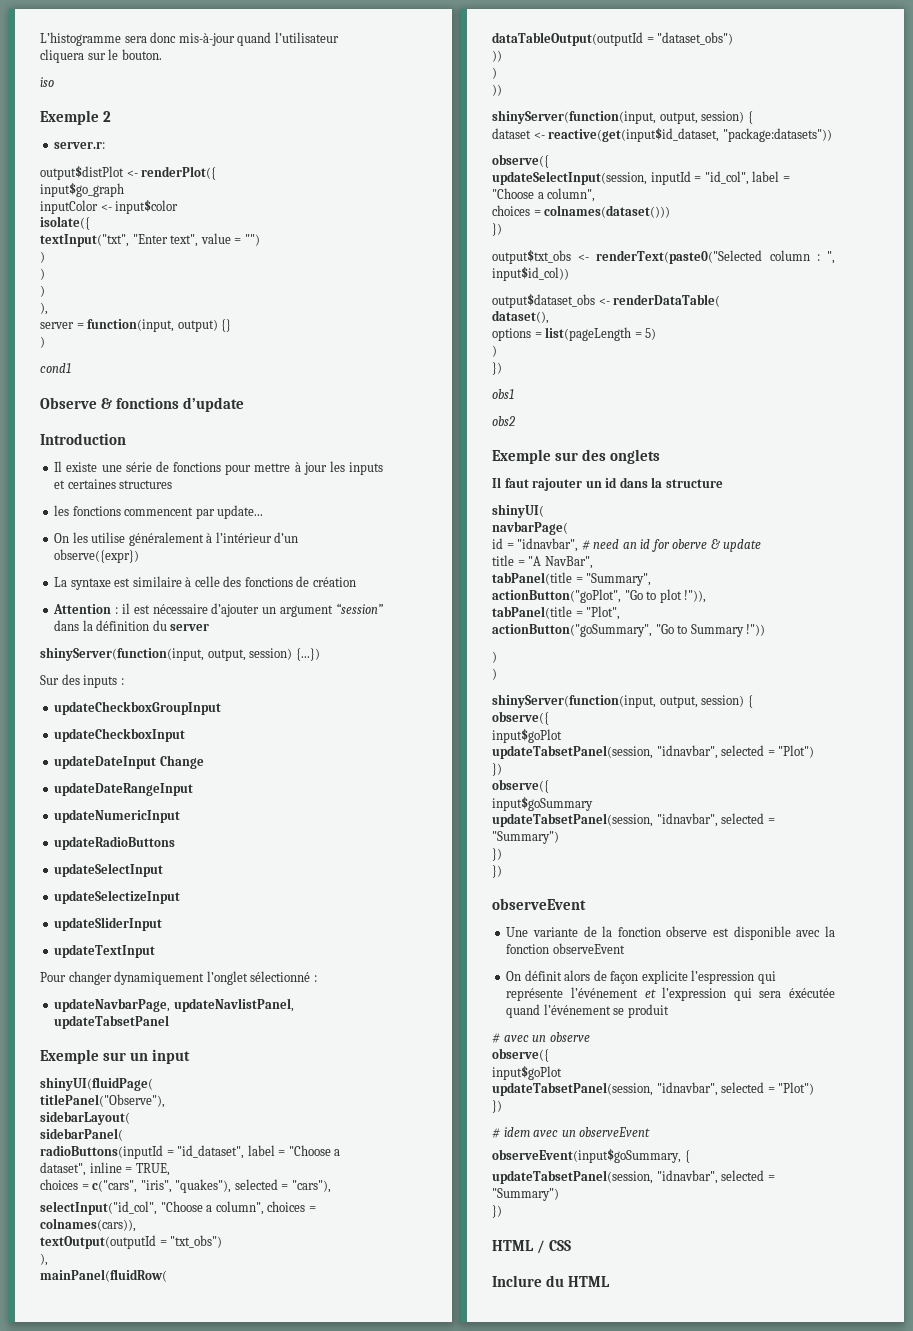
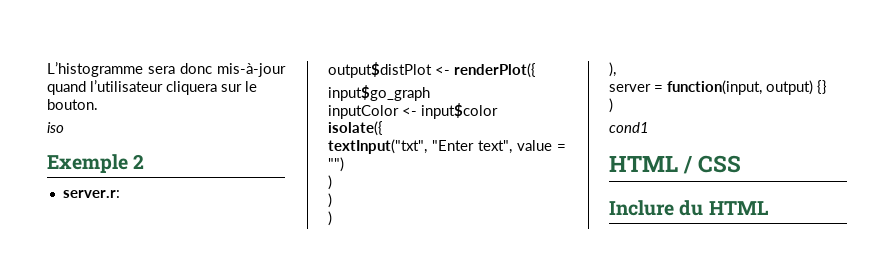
[40,397,245,412] [40,433,126,445] [54,461,383,475] [54,479,173,489] [54,505,264,519] [54,532,299,546] [54,549,140,563] [54,576,356,590] [53,603,383,617] [54,620,210,631] [40,647,320,661] [40,674,124,688] [54,701,222,715] [54,728,186,742] [54,755,204,769] [54,782,194,796] [54,809,181,823] [54,836,176,850] [54,863,164,877] [54,890,181,904] [54,917,163,931] [54,944,156,958] [40,971,317,985] [54,998,294,1012] [54,1015,170,1029] [40,1049,190,1064] [40,1077,153,1091] [40,1094,165,1108] [40,1111,130,1125] [40,1128,123,1141] [40,1145,341,1159] [40,1162,170,1176] [40,1179,331,1193] [40,1201,316,1215] [40,1218,136,1232] [40,1235,223,1249] [40,1253,48,1266] [40,1269,167,1282] [492,32,734,46] [492,50,502,62] [492,67,497,79] [492,84,502,96] [492,110,753,124] [492,127,832,142] [492,154,549,168] [492,171,790,185] [492,188,596,202] [492,205,671,218] [492,223,502,236] [492,249,835,264] [492,266,569,281] [492,293,721,308] [492,310,549,324] [492,327,657,341] [492,345,497,357] [492,362,502,375] [492,389,514,399] [492,416,515,426] [492,449,660,464] [492,477,723,491] [492,504,544,518] [492,521,568,535] [492,538,762,552] [492,555,593,569] [492,572,652,586] [492,589,707,603] [492,606,621,620] [492,624,766,637] [492,651,497,663] [492,668,497,680] [492,694,753,708] [492,711,549,725] [492,728,562,743] [492,745,815,759] [492,763,502,776] [492,779,549,793] [492,796,593,811] [492,813,775,827] [492,831,559,844] [492,848,502,861] [492,865,502,878] [492,898,586,910] [506,926,835,940] [506,943,625,954] [506,970,776,984] [506,987,835,1001] [506,1004,669,1018] [492,1032,590,1043] [492,1048,549,1062] [492,1065,562,1080] [492,1082,815,1096] [492,1100,502,1113] [492,1127,651,1138] [492,1148,690,1163] [492,1170,775,1184] [492,1188,559,1201] [492,1205,502,1218] // Observe & fonctions d’update // Introduction // Il existe une série de fonctions pour mettre à jour les inputs et certaines structures // les fonctions commencent par update... // On les utilise généralement à l’intérieur d’un observe({expr}) // La syntaxe est similaire à celle des fonctions de création // Attention : il est nécessaire d’ajouter un argument “session” dans la définition du server // shinyServer(function(input, output, session) {...}) // Sur des inputs : // updateCheckboxGroupInput // updateCheckboxInput // updateDateInput Change // updateDateRangeInput // updateNumericInput // updateRadioButtons // updateSelectInput // updateSelectizeInput // updateSliderInput // updateTextInput // Pour changer dynamiquement l’onglet sélectionné : // updateNavbarPage, updateNavlistPanel, updateTabsetPanel // Exemple sur un input // shinyUI(fluidPage( // titlePanel("Observe"), // sidebarLayout( // sidebarPanel( // radioButtons(inputId = "id_dataset", label = "Choose a dataset", inline = TRUE, // choices = c("cars", "iris", "quakes"), selected = "cars"), // selectInput("id_col", "Choose a column", choices = colnames(cars)), // textOutput(outputId = "txt_obs") // ), // mainPanel(fluidRow( // dataTableOutput(outputId = "dataset_obs") // )) // ) // )) // shinyServer(function(input, output, session) { // dataset <- reactive(get(input$id_dataset, "package:datasets")) // observe({ // updateSelectInput(session, inputId = "id_col", label = "Choose a column", // choices = colnames(dataset())) // }) // output$txt_obs <- renderText(paste0("Selected column : ", input$id_col)) // output$dataset_obs <- renderDataTable( // dataset(), // options = list(pageLength = 5) // ) // }) // obs1 // obs2 // Exemple sur des onglets // Il faut rajouter un id dans la structure // shinyUI( // navbarPage( // id = "idnavbar", # need an id for oberve & update // title = "A NavBar", // tabPanel(title = "Summary", // actionButton("goPlot", "Go to plot !")), // tabPanel(title = "Plot", // actionButton("goSummary", "Go to Summary !")) // ) // ) // shinyServer(function(input, output, session) { // observe({ // input$goPlot // updateTabsetPanel(session, "idnavbar", selected = "Plot") // }) // observe({ // input$goSummary // updateTabsetPanel(session, "idnavbar", selected = "Summary") // }) // }) // observeEvent // Une variante de la fonction observe est disponible avec la fonction observeEvent // On définit alors de façon explicite l’espression qui représente l’événement et l’expression qui sera éxécutée quand l’événement se produit // # avec un observe // observe({ // input$goPlot // updateTabsetPanel(session, "idnavbar", selected = "Plot") // }) // # idem avec un observeEvent // observeEvent(input$goSummary, { // updateTabsetPanel(session, "idnavbar", selected = "Summary") // }) -> (649, 127) none

